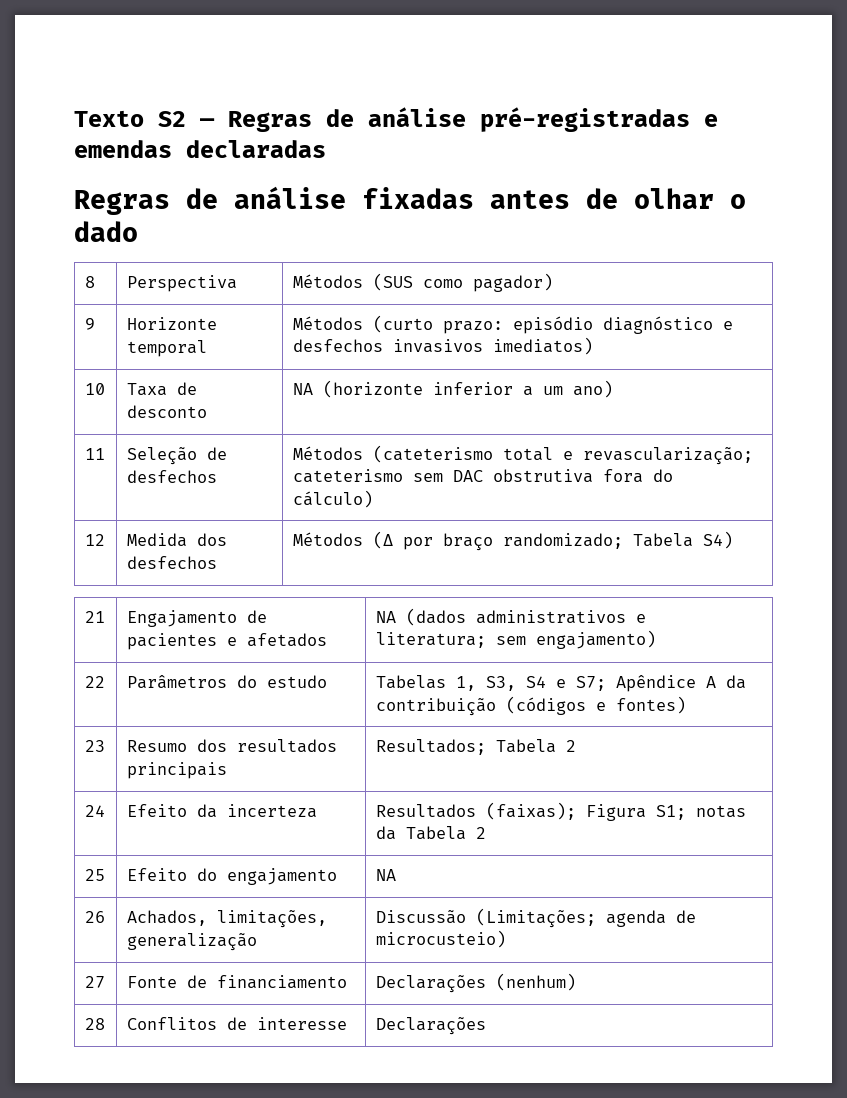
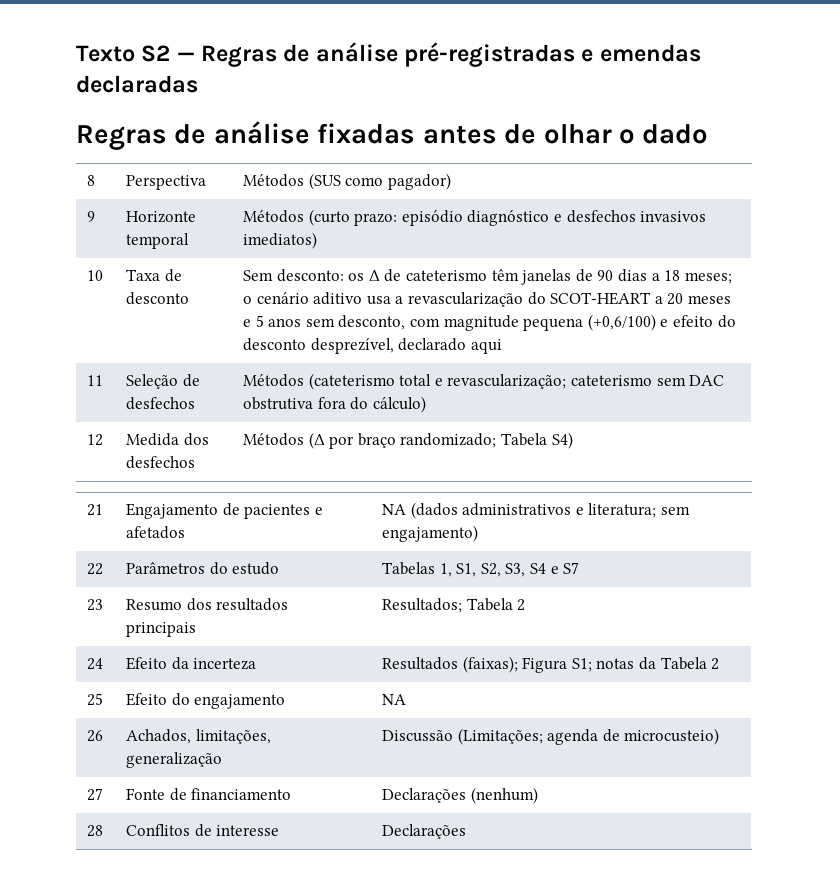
[292,380,613,398] NA (horizonte inferior a um ano) -> [243,269,732,285] [243,292,731,307] [243,314,736,331] [243,338,502,354] Sem desconto: os Δ de cateterismo têm janelas de 90 dias a 18 meses; o cenário aditivo usa a revascularização do SCOT-HEART a 20 meses e 5 anos sem desconto, com magnitude pequena (+0,6/100) e efeito do desconto desprezível, declarado aqui
(476, 683) none -> [456,563,501,577] S1, S2,
[575,675,746,692] [375,696,686,716] S7; Apêndice A da contribuição (códigos e fontes) -> [563,562,580,574] S7

